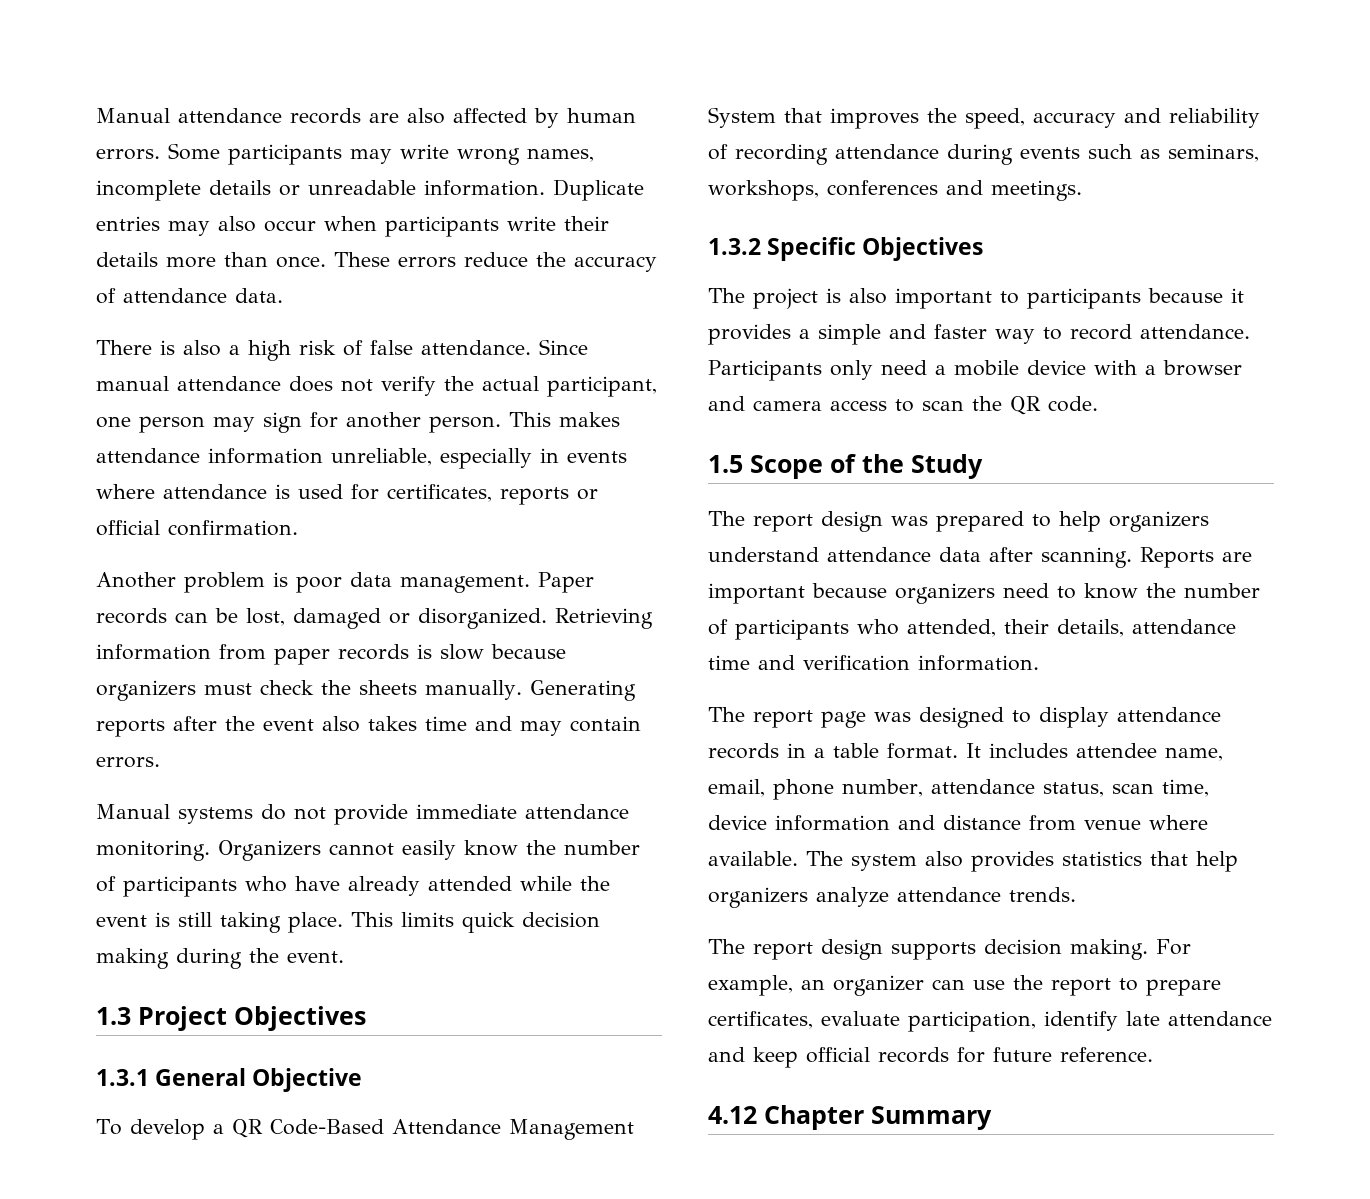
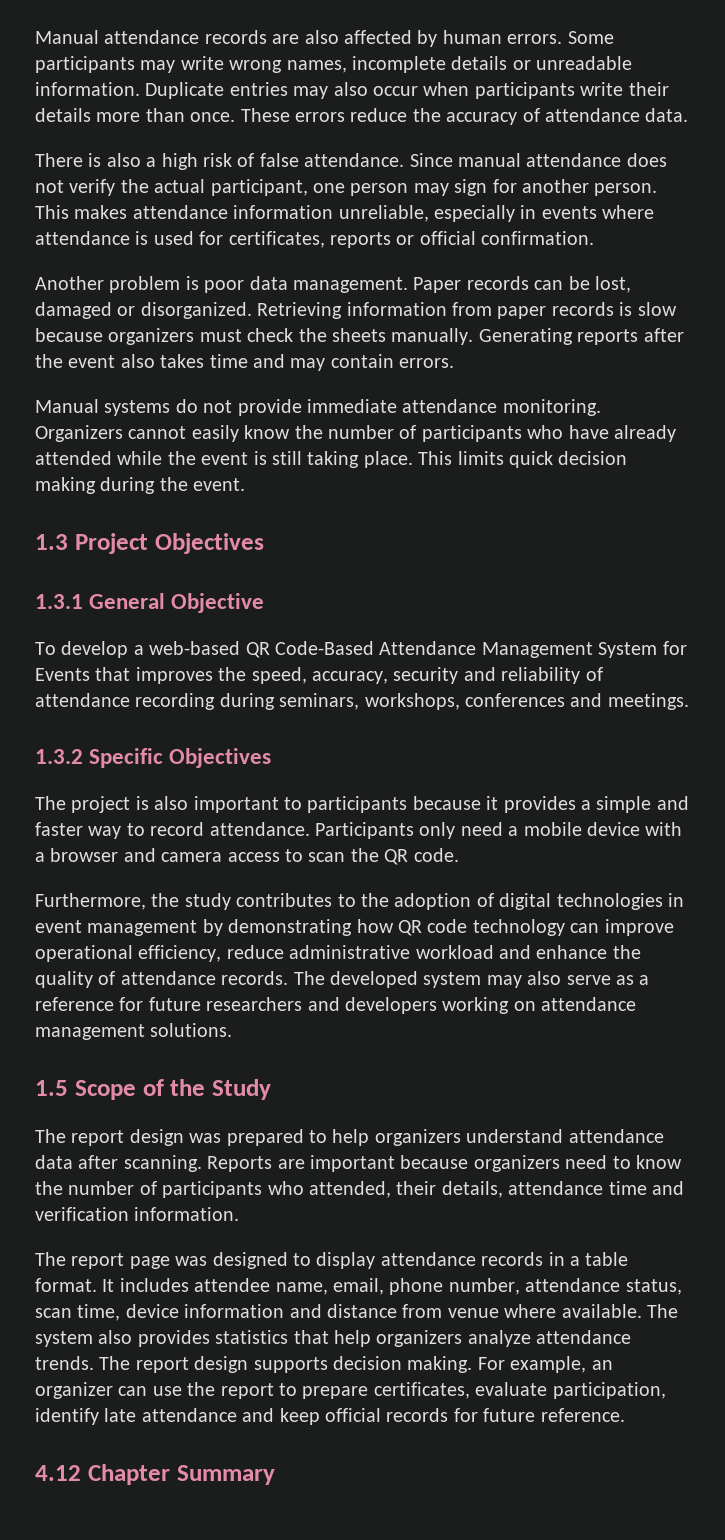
(224, 1129) none -> [149,641,241,655] web-based
(776, 117) none -> [662,641,687,655] [35,668,90,681] for Events
[1033,112,1116,128] accuracy -> [312,667,459,684] accuracy, security
[735,144,1160,165] recording attendance during events such as -> [35,693,275,710] attendance recording during
(1098, 404) none -> [35,893,684,910] [35,919,674,936] [35,945,641,962] [35,971,650,988] [35,997,637,1014] [35,1023,233,1040] // Furthermore, the study contributes to the adoption of digital technologies in event management by demonstrating how QR code technology can improve operational efficiency, reduce administrative workload and enhance the quality of attendance records. The developed system may also serve as a reference for future researchers and developers working on attendance management solutions.
(1076, 894) // -> (94, 1363) none

